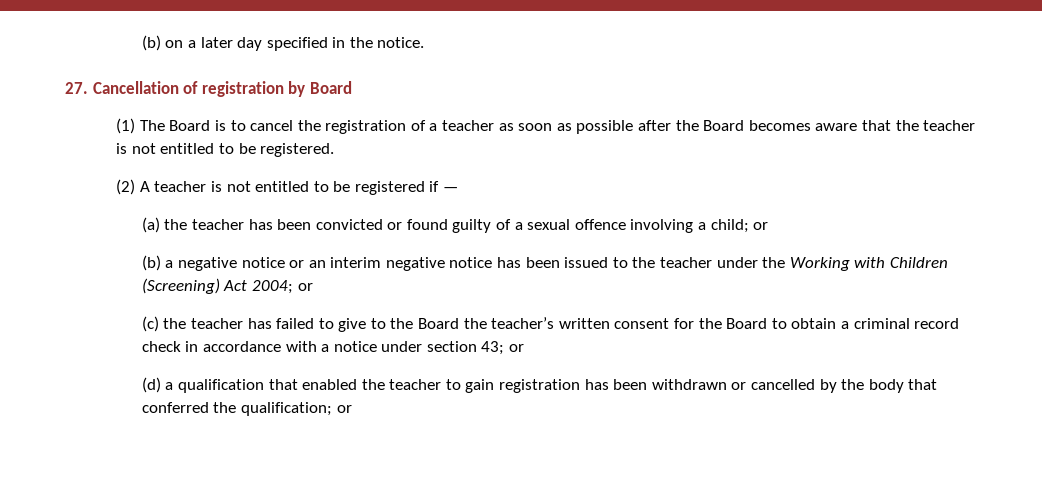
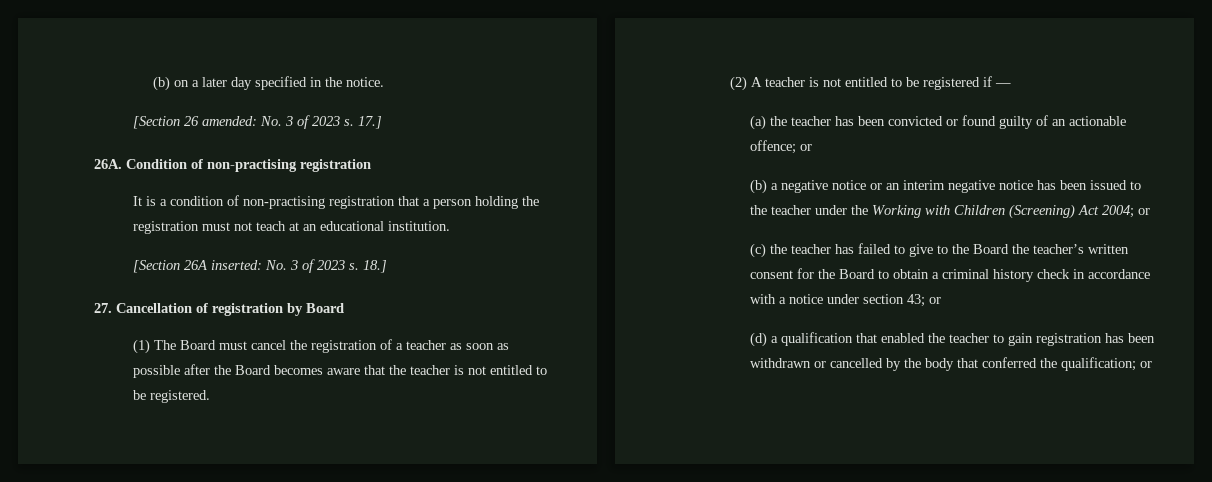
(425, 42) none -> [133,115,383,129] [94,159,371,172] [133,195,540,209] [133,221,451,234] [133,259,388,273] // [Section 26 amended: No. 3 of 2023 s. 17.] // 26A. Condition of non-practising registration // It is a condition of non-practising registration that a person holding the registration must not teach at an educational institution. // [Section 26A inserted: No. 3 of 2023 s. 18.]
[214,120,246,131] is to -> [219,341,248,350] must
[514,219,749,233] a sexual offence involving a child; -> [1051,116,1126,126] [749,140,796,154] an actionable offence;
[914,318,960,329] record -> [992,269,1034,282] history

